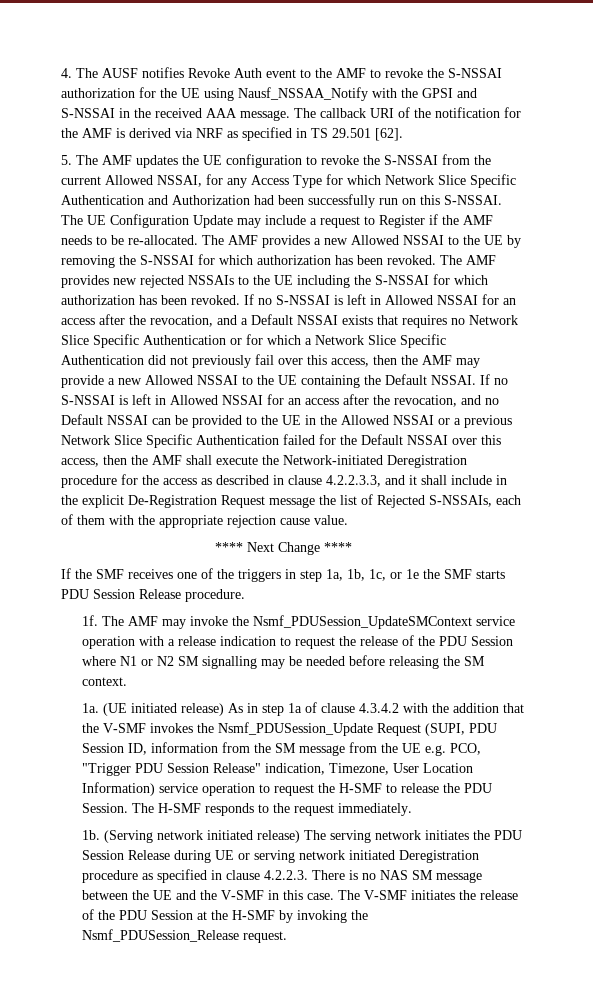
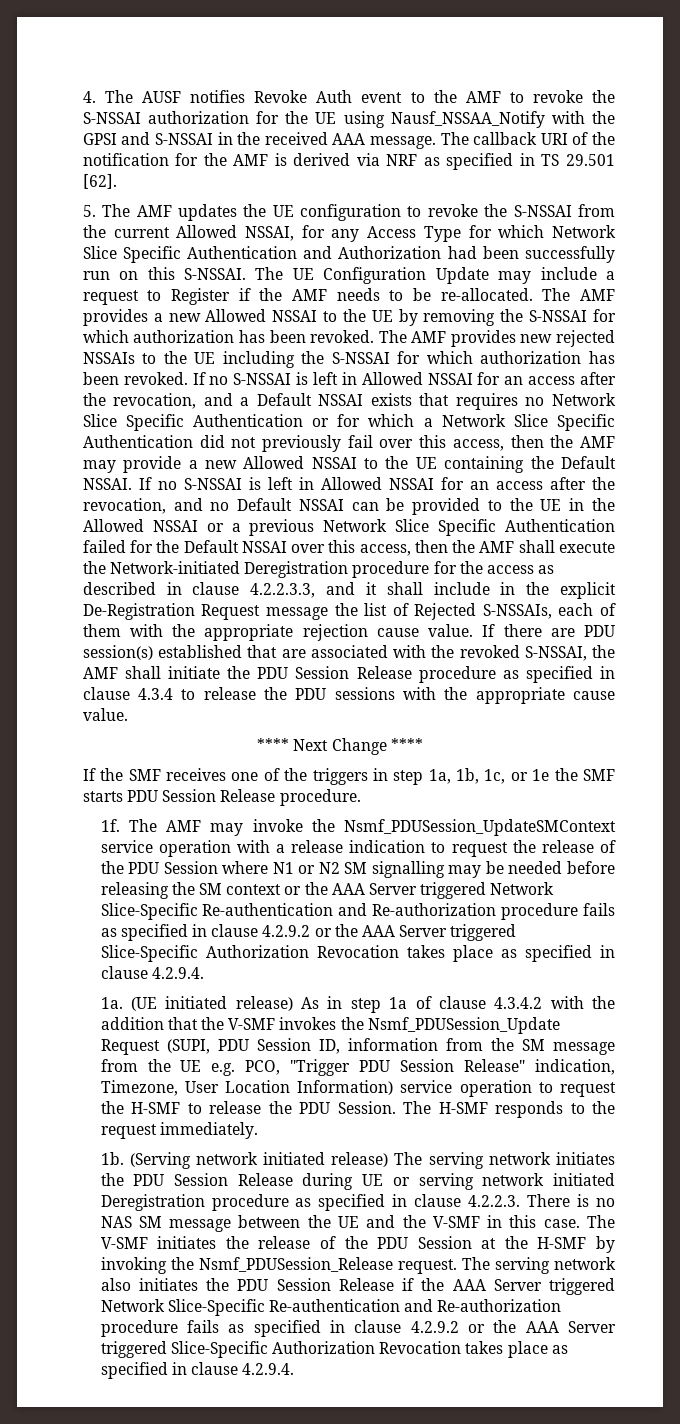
(349, 520) none -> [482,624,615,637] [82,645,615,661] [82,666,615,683] [82,687,615,704] [82,708,128,721] If there are PDU session(s) established that are associated with the revoked S-NSSAI, the AMF shall initiate the PDU Session Release procedure as specified in clause 4.3.4 to release the PDU sessions with the appropriate cause value.
[82,677,128,686] context. -> [226,882,555,899] [100,903,616,920] [100,924,517,941] [100,945,615,962] [100,966,204,979] context or the AAA Server triggered Network Slice-Specific Re-authentication and Re-authorization procedure fails as specified in clause 4.2.9.2 or the AAA Server triggered Slice-Specific Authorization Revocation takes place as specified in clause 4.2.9.4.
(288, 937) none -> [461,1257,617,1274] [100,1278,616,1295] [100,1299,562,1316] [100,1320,616,1337] [100,1341,568,1358] [100,1362,295,1379] The serving network also initiates the PDU Session Release if the AAA Server triggered Network Slice-Specific Re-authentication and Re-authorization procedure fails as specified in clause 4.2.9.2 or the AAA Server triggered Slice-Specific Authorization Revocation takes place as specified in clause 4.2.9.4.

